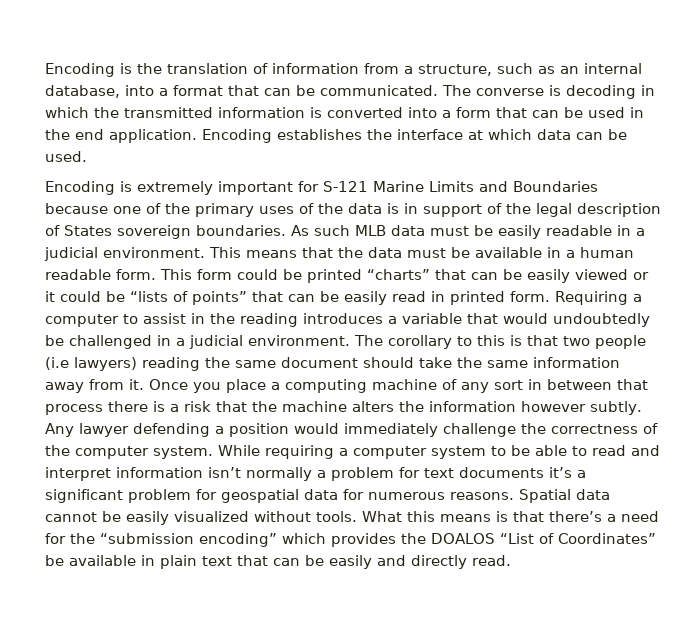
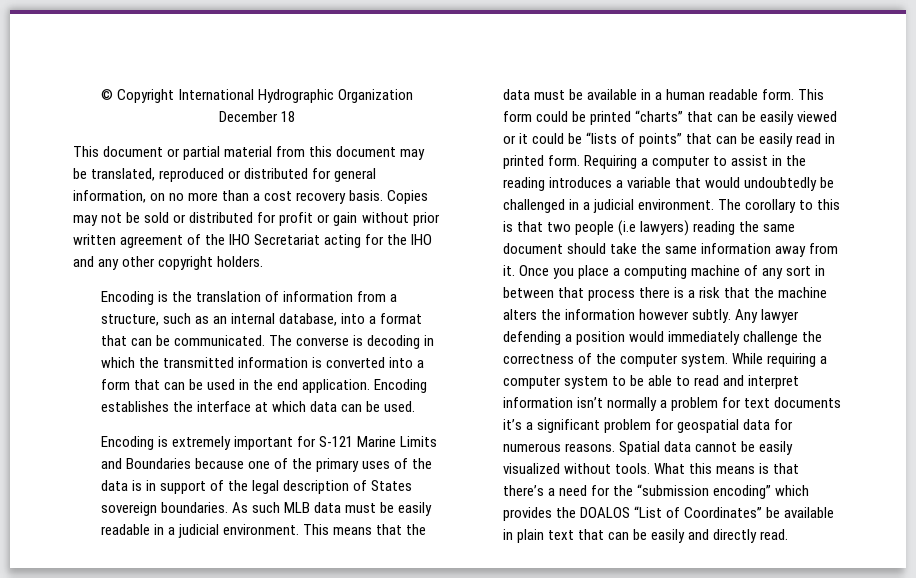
(45, 70) none -> [101,89,413,103] [218,111,296,122] [73,146,426,160] [73,168,377,182] [73,190,429,204] [73,212,440,226] [73,234,433,248] [73,256,264,270] © Copyright International Hydrographic Organization December 18 // This document or partial material from this document may be translated, reproduced or distributed for general information, on no more than a cost recovery basis. Copies may not be sold or distributed for profit or gain without prior written agreement of the IHO Secretariat acting for the IHO and any other copyright holders. //

